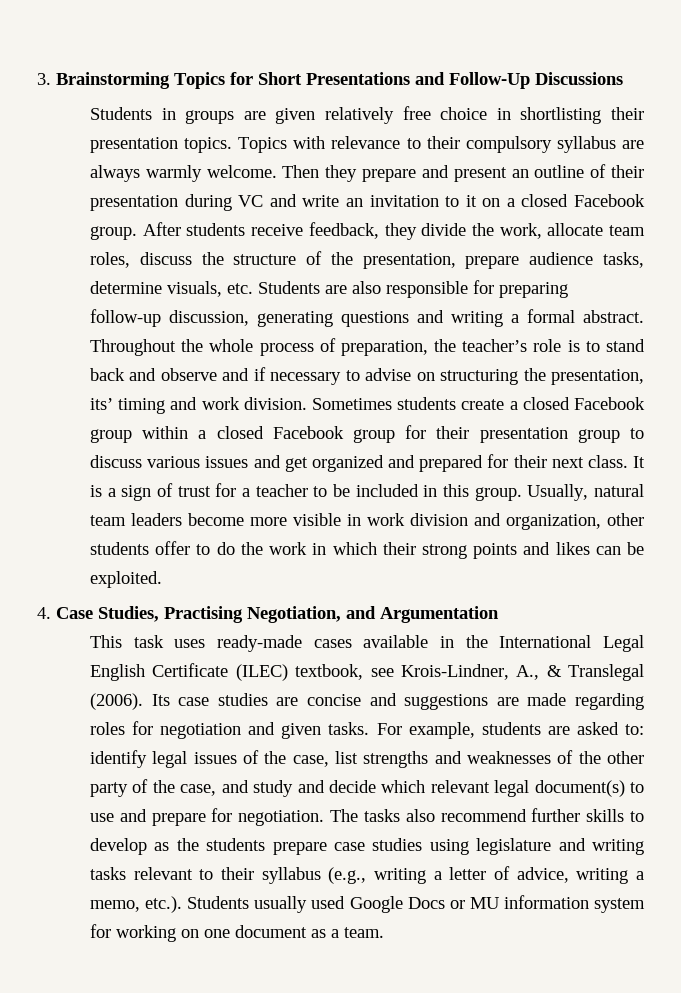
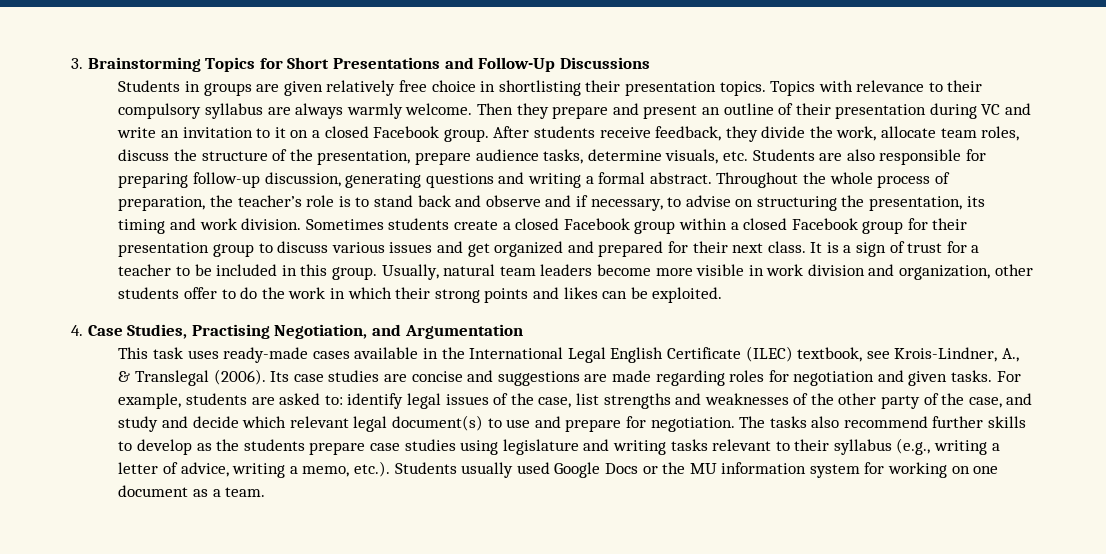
[270,372,342,385] necessary -> [590,199,663,211] necessary,
[90,398,114,410] its’ -> [966,196,985,207] its
(465, 904) none -> [662,462,686,474] the

